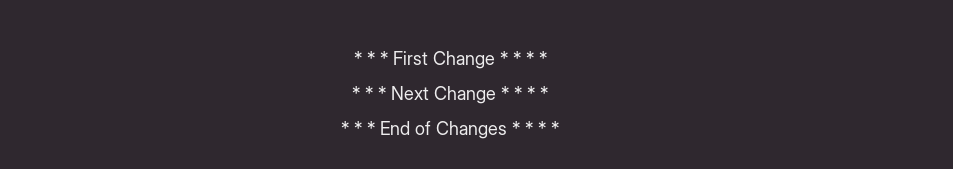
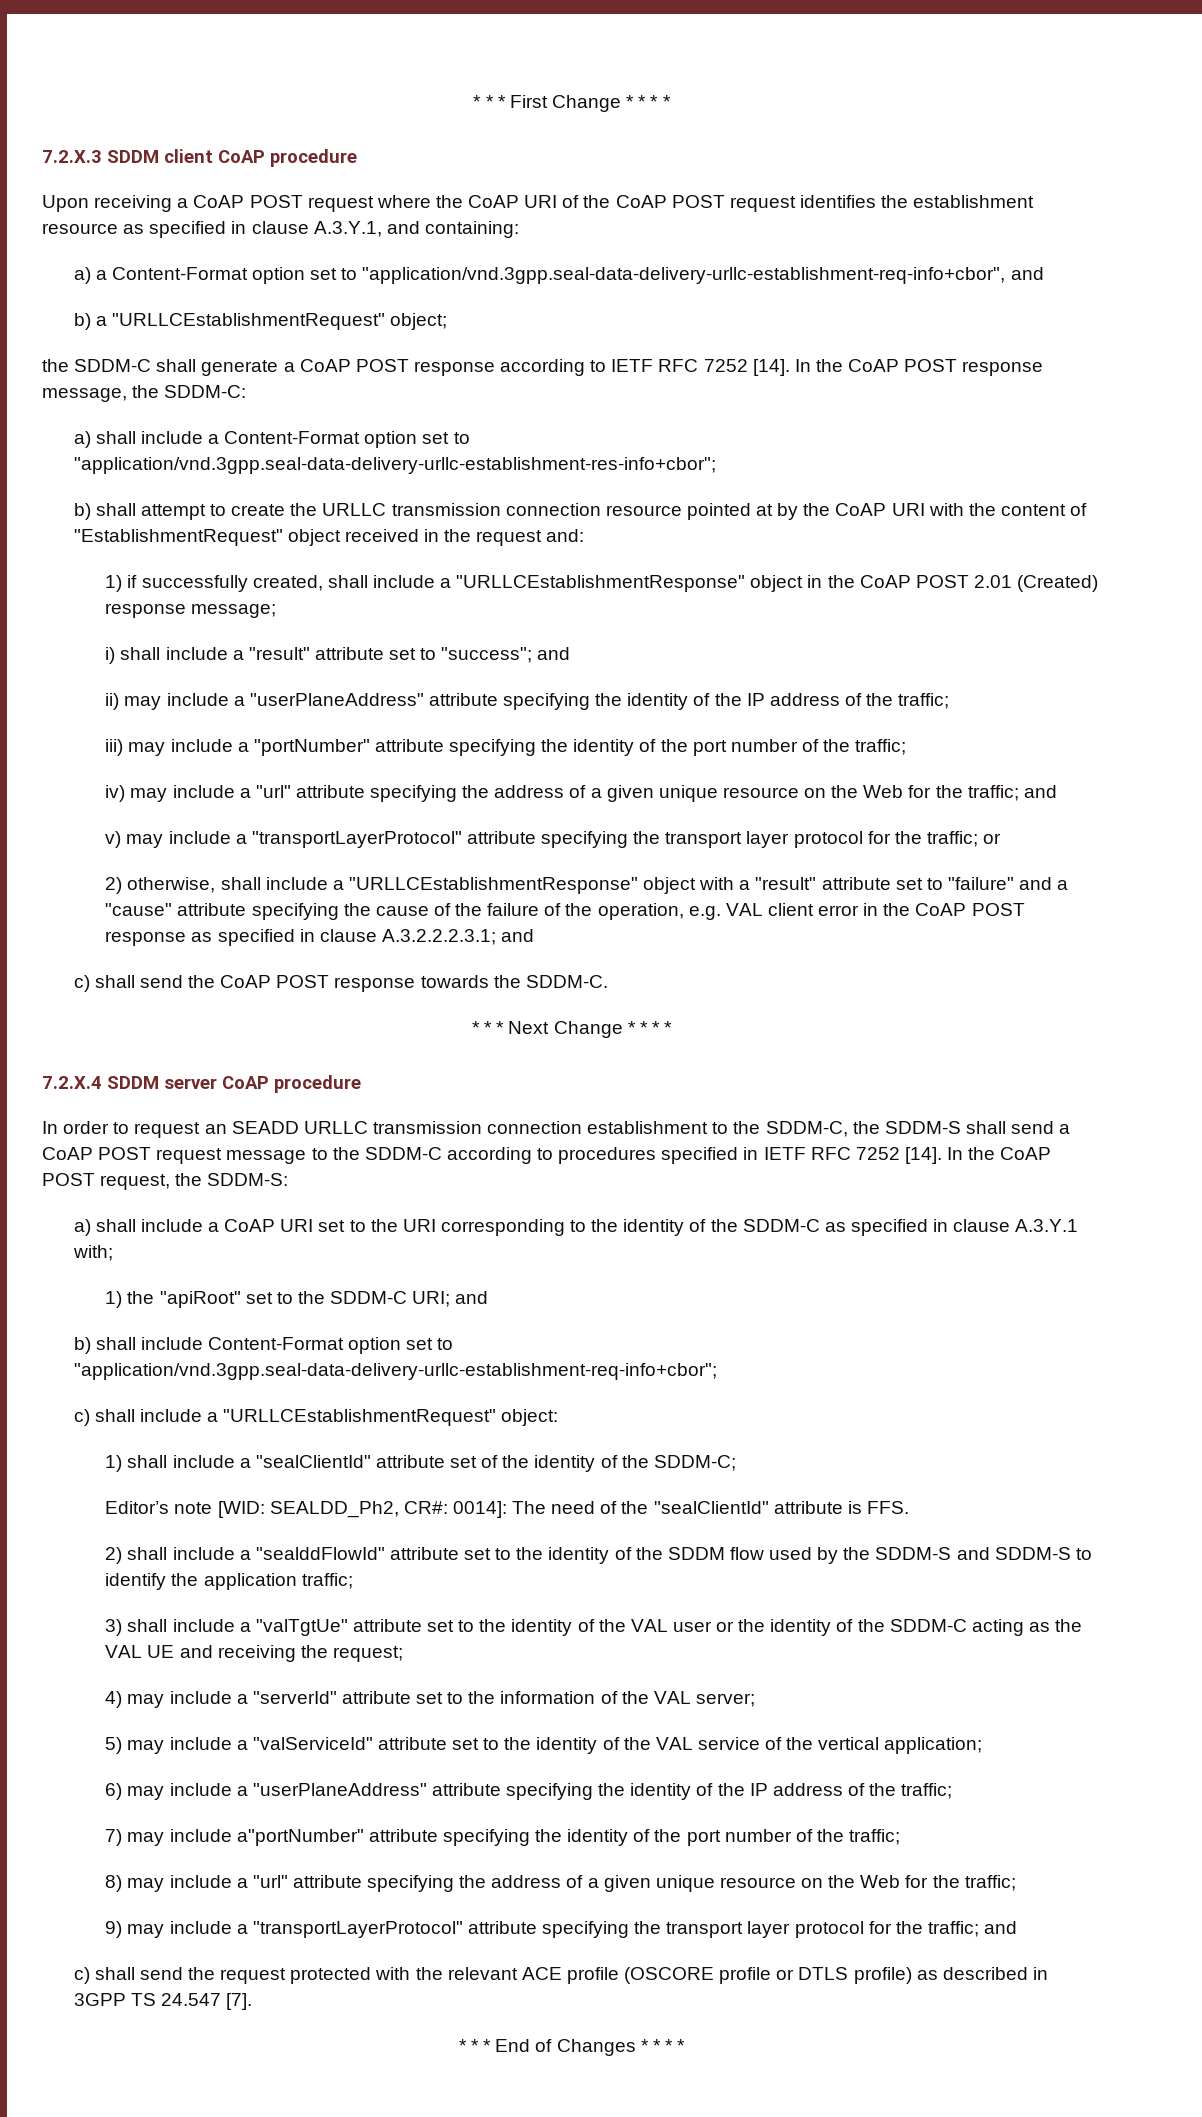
(547, 58) none -> [42,149,357,167] [42,195,1035,212] [42,221,519,238] [73,267,1044,284] [73,313,448,330] [42,359,1044,376] [42,385,247,402] [73,431,470,448] [73,457,716,474] [73,503,1088,520] [73,529,585,546] [105,575,1099,592] [105,603,277,618] [105,647,571,664] [105,693,950,710] [105,739,907,756] [105,785,1057,802] [105,831,1002,848] [105,877,1069,894] [105,903,1025,920] [105,929,535,946] [73,975,608,992] // 7.2.X.3 SDDM client CoAP procedure // Upon receiving a CoAP POST request where the CoAP URI of the CoAP POST request identifies the establishment resource as specified in clause A.3.Y.1, and containing: // a) a Content-Format option set to "application/vnd.3gpp.seal-data-delivery-urllc-establishment-req-info+cbor", and // b) a "URLLCEstablishmentRequest" object; // the SDDM-C shall generate a CoAP POST response according to IETF RFC 7252 [14]. In the CoAP POST response message, the SDDM-C: // a) shall include a Content-Format option set to "application/vnd.3gpp.seal-data-delivery-urllc-establishment-res-info+cbor"; // b) shall attempt to create the URLLC transmission connection resource pointed at by the CoAP URI with the content of "EstablishmentRequest" object received in the request and: // 1) if successfully created, shall include a "URLLCEstablishmentResponse" object in the CoAP POST 2.01 (Created) response message; // i) shall include a "result" attribute set to "success"; and // ii) may include a "userPlaneAddress" attribute specifying the identity of the IP address of the traffic; // iii) may include a "portNumber" attribute specifying the identity of the port number of the traffic; // iv) may include a "url" attribute specifying the address of a given unique resource on the Web for the traffic; and // v) may include a "transportLayerProtocol" attribute specifying the transport layer protocol for the traffic; or // 2) otherwise, shall include a "URLLCEstablishmentResponse" object with a "result" attribute set to "failure" and a "cause" attribute specifying the cause of the failure of the operation, e.g. VAL client error in the CoAP POST response as specified in clause A.3.2.2.2.3.1; and // c) shall send the CoAP POST response towards the SDDM-C.
(548, 93) none -> [42,1075,361,1093] [42,1121,1071,1138] [42,1147,1052,1164] [42,1173,289,1190] [73,1219,1079,1236] [72,1245,113,1261] [105,1291,489,1308] [73,1337,454,1354] [73,1363,717,1380] [73,1409,559,1426] [105,1455,736,1472] [105,1501,909,1518] [105,1547,1092,1564] [105,1573,353,1590] [105,1619,1083,1636] [105,1645,403,1662] [105,1691,755,1708] [105,1737,983,1754] [105,1783,953,1800] [105,1829,901,1846] [105,1875,1016,1892] [105,1921,1018,1938] [73,1967,1048,1984] [73,1993,253,2010] // 7.2.X.4 SDDM server CoAP procedure // In order to request an SEADD URLLC transmission connection establishment to the SDDM-C, the SDDM-S shall send a CoAP POST request message to the SDDM-C according to procedures specified in IETF RFC 7252 [14]. In the CoAP POST request, the SDDM-S: // a) shall include a CoAP URI set to the URI corresponding to the identity of the SDDM-C as specified in clause A.3.Y.1 with; // 1) the "apiRoot" set to the SDDM-C URI; and // b) shall include Content-Format option set to "application/vnd.3gpp.seal-data-delivery-urllc-establishment-req-info+cbor"; // c) shall include a "URLLCEstablishmentRequest" object: // 1) shall include a "sealClientId" attribute set of the identity of the SDDM-C; // Editor’s note [WID: SEALDD_Ph2, CR#: 0014]: The need of the "sealClientId" attribute is FFS. // 2) shall include a "sealddFlowId" attribute set to the identity of the SDDM flow used by the SDDM-S and SDDM-S to identify the application traffic; // 3) shall include a "valTgtUe" attribute set to the identity of the VAL user or the identity of the SDDM-C acting as the VAL UE and receiving the request; // 4) may include a "serverId" attribute set to the information of the VAL server; // 5) may include a "valServiceId" attribute set to the identity of the VAL service of the vertical application; // 6) may include a "userPlaneAddress" attribute specifying the identity of the IP address of the traffic; // 7) may include a"portNumber" attribute specifying the identity of the port number of the traffic; // 8) may include a "url" attribute specifying the address of a given unique resource on the Web for the traffic; // 9) may include a "transportLayerProtocol" attribute specifying the transport layer protocol for the traffic; and // c) shall send the request protected with the relevant ACE profile (OSCORE profile or DTLS profile) as described in 3GPP TS 24.547 [7].

